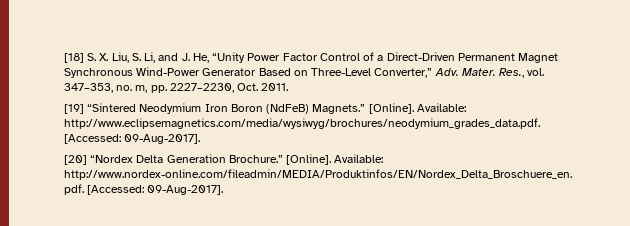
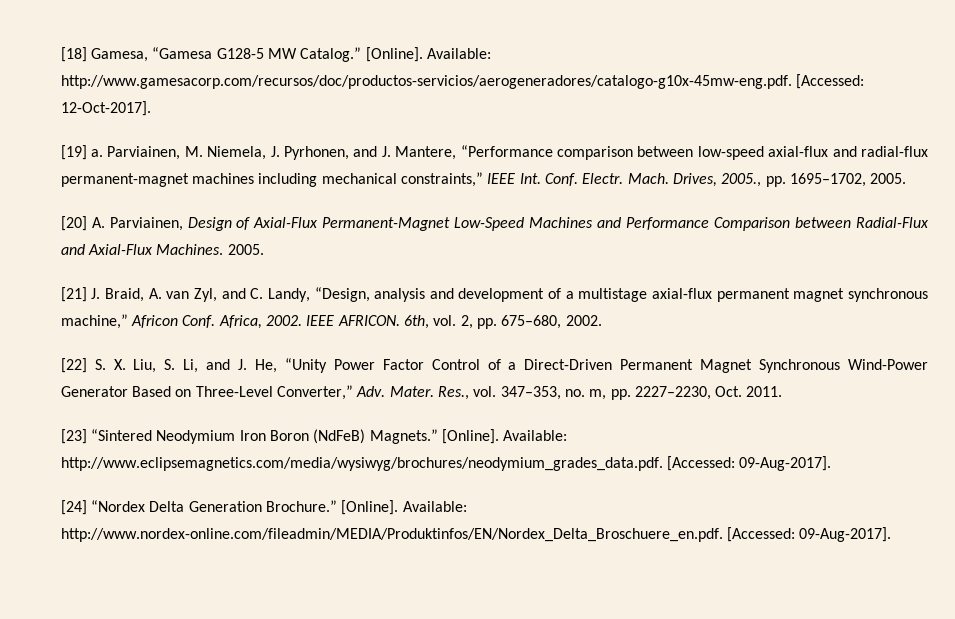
(84, 58) none -> [90,47,491,62] [60,74,864,89] [60,101,151,116] [60,145,929,160] [60,172,907,187] [60,216,929,231] [60,244,264,255] [60,287,929,302] [60,314,602,329] [60,358,87,373] Gamesa, “Gamesa G128-5 MW Catalog.” [Online]. Available: http://www.gamesacorp.com/recursos/doc/productos-servicios/aerogeneradores/catalogo-g10x-45mw-eng.pdf. [Accessed: 12-Oct-2017]. // [19] a. Parviainen, M. Niemela, J. Pyrhonen, and J. Mantere, “Performance comparison between low-speed axial-flux and radial-flux permanent-magnet machines including mechanical constraints,” IEEE Int. Conf. Electr. Mach. Drives, 2005., pp. 1695–1702, 2005. // [20] A. Parviainen, Design of Axial-Flux Permanent-Magnet Low-Speed Machines and Performance Comparison between Radial-Flux and Axial-Flux Machines. 2005. // [21] J. Braid, A. van Zyl, and C. Landy, “Design, analysis and development of a multistage axial-flux permanent magnet synchronous machine,” Africon Conf. Africa, 2002. IEEE AFRICON. 6th, vol. 2, pp. 675–680, 2002. // [22]
[63,104,84,114] [19] -> [60,429,87,444] [23]
[63,155,87,165] [20] -> [60,500,87,515] [24]

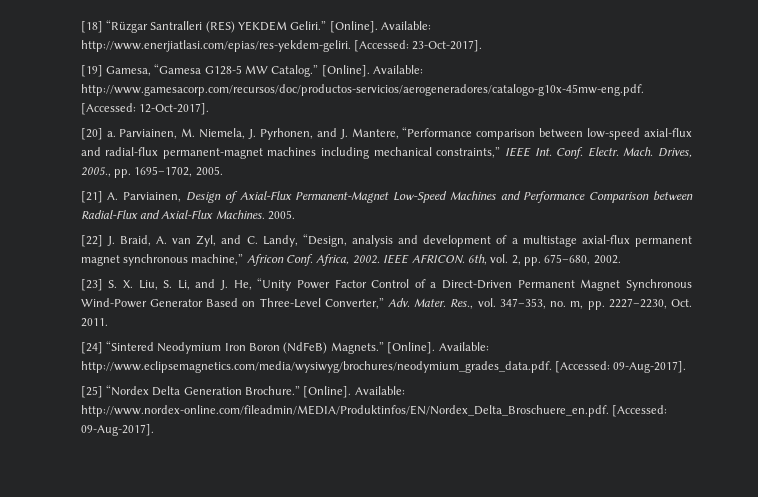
(87, 54) none -> [105,20,432,33] [80,40,483,52] [80,65,103,77] “Rüzgar Santralleri (RES) YEKDEM Geliri.” [Online]. Available: http://www.enerjiatlasi.com/epias/res-yekdem-geliri. [Accessed: 23-Oct-2017]. // [19]
[60,145,87,160] [19] -> [80,128,103,140] [20]
[60,216,87,231] [20] -> [80,191,103,203] [21]
[60,287,87,302] [21] -> [80,235,103,247] [22]
[60,358,87,373] [22] -> [80,279,103,291] [23]
[60,429,87,444] [23] -> [80,342,103,354] [24]
[60,500,87,515] [24] -> [80,386,103,398] [25]

